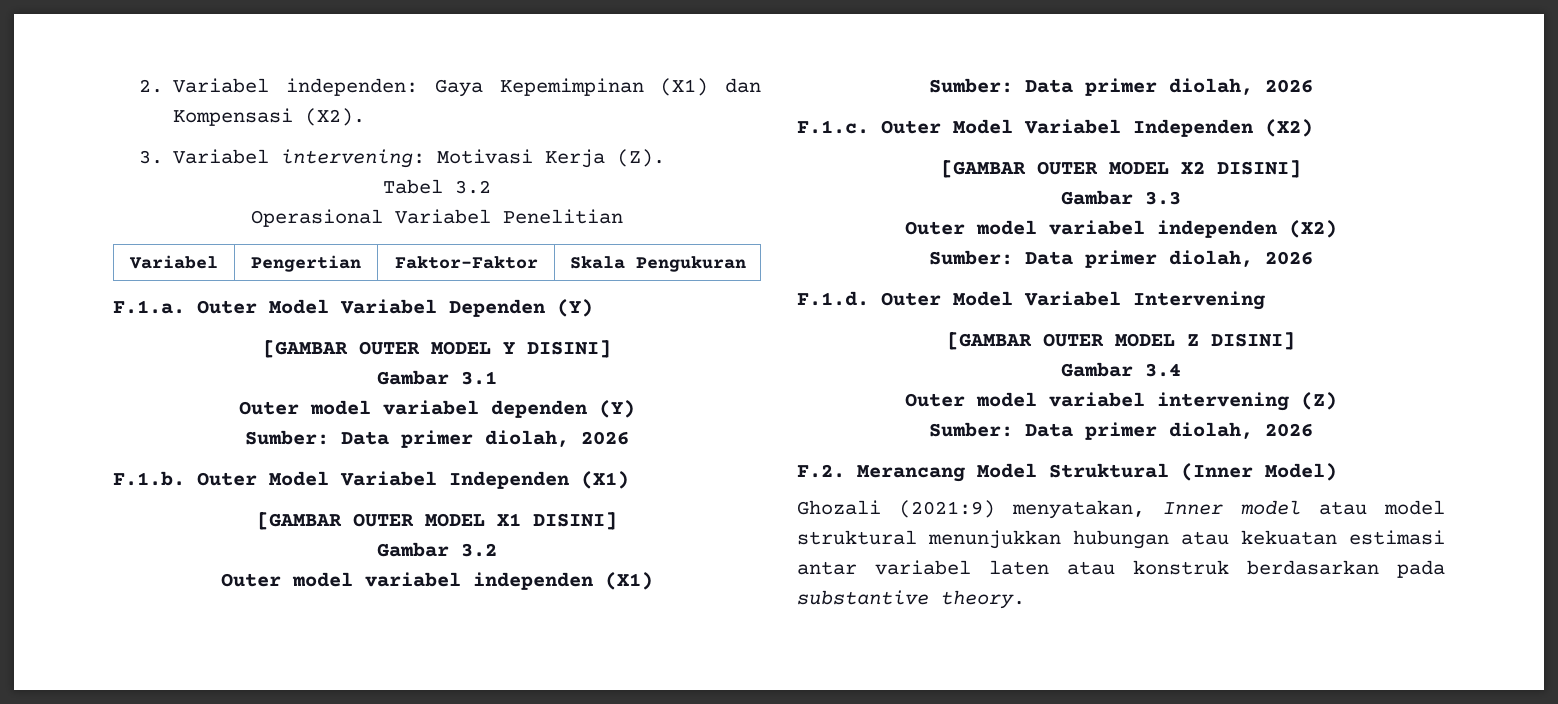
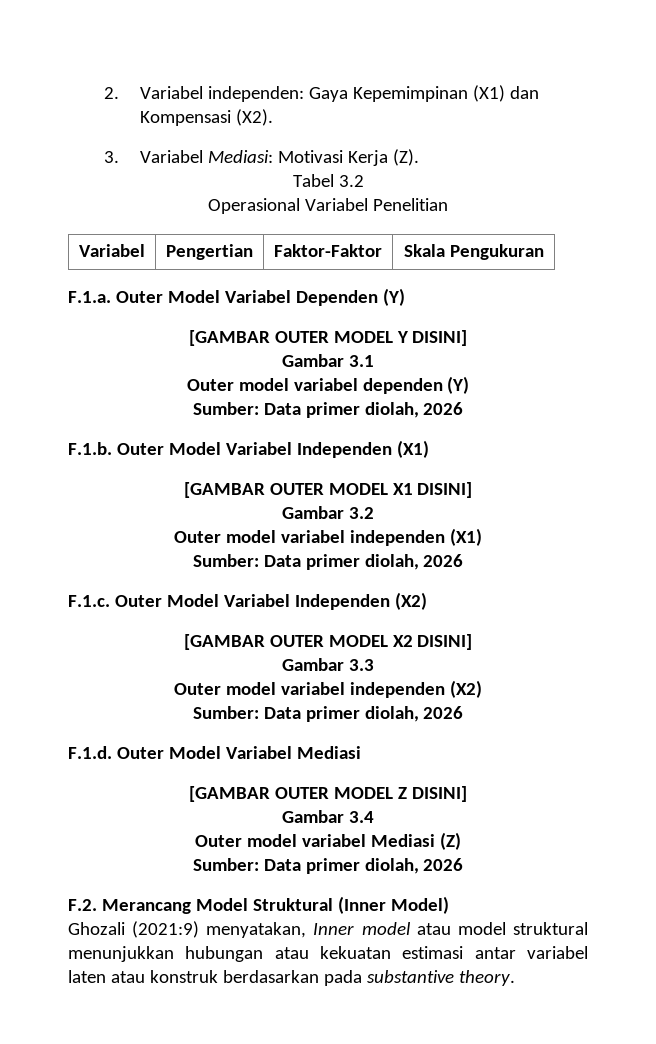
[281,149,426,168] intervening: -> [207,150,273,163] Mediasi:
[1133,291,1265,310] Intervening -> [296,746,361,759] Mediasi
[1157,392,1289,411] intervening -> [370,834,435,847] Mediasi

